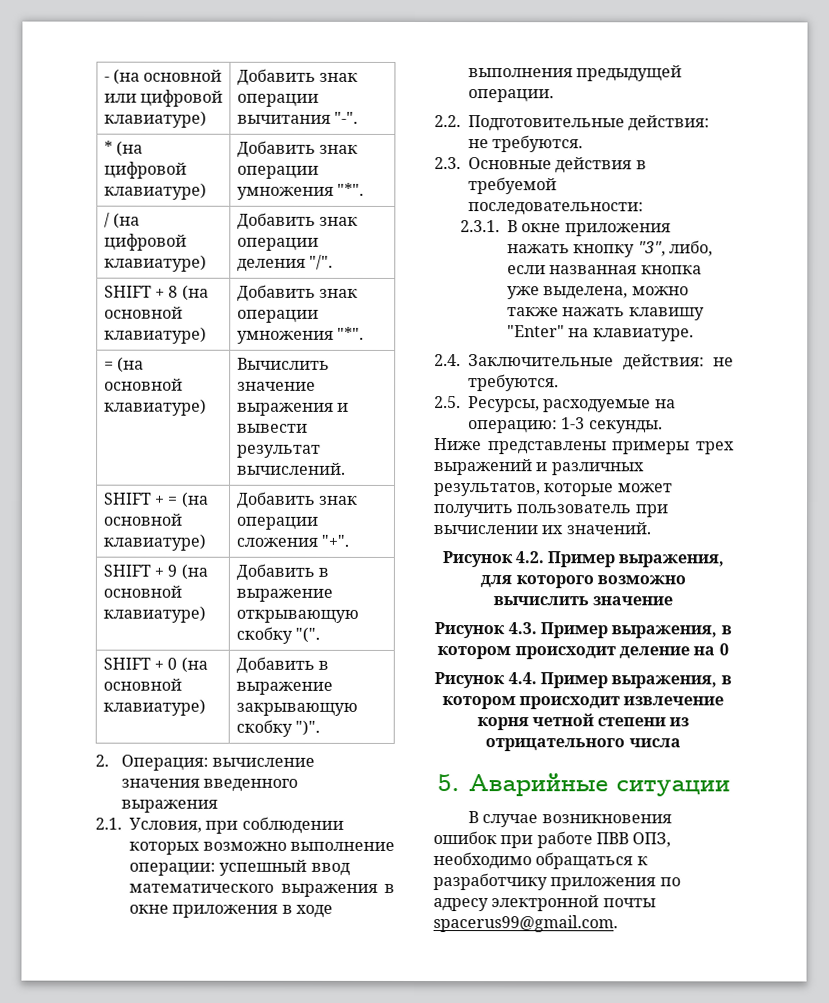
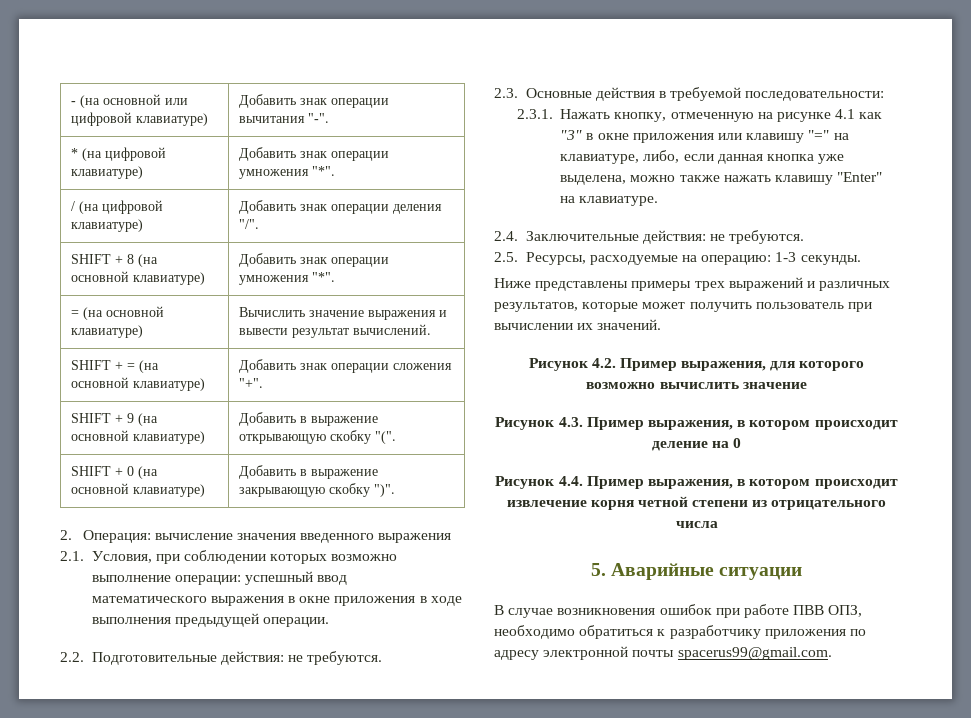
[506,220,671,237] [506,241,666,258] В окне приложения нажать кнопку "3", -> [560,109,883,122] [560,130,849,143] [560,154,640,164] Нажать кнопку, отмеченную на рисунке 4.1 как "3" в окне приложения или клавишу "=" на клавиатуре,
[549,265,638,275] названная -> [717,154,763,164] данная
[535,852,634,870] обращаться -> [579,625,654,639] обратиться

